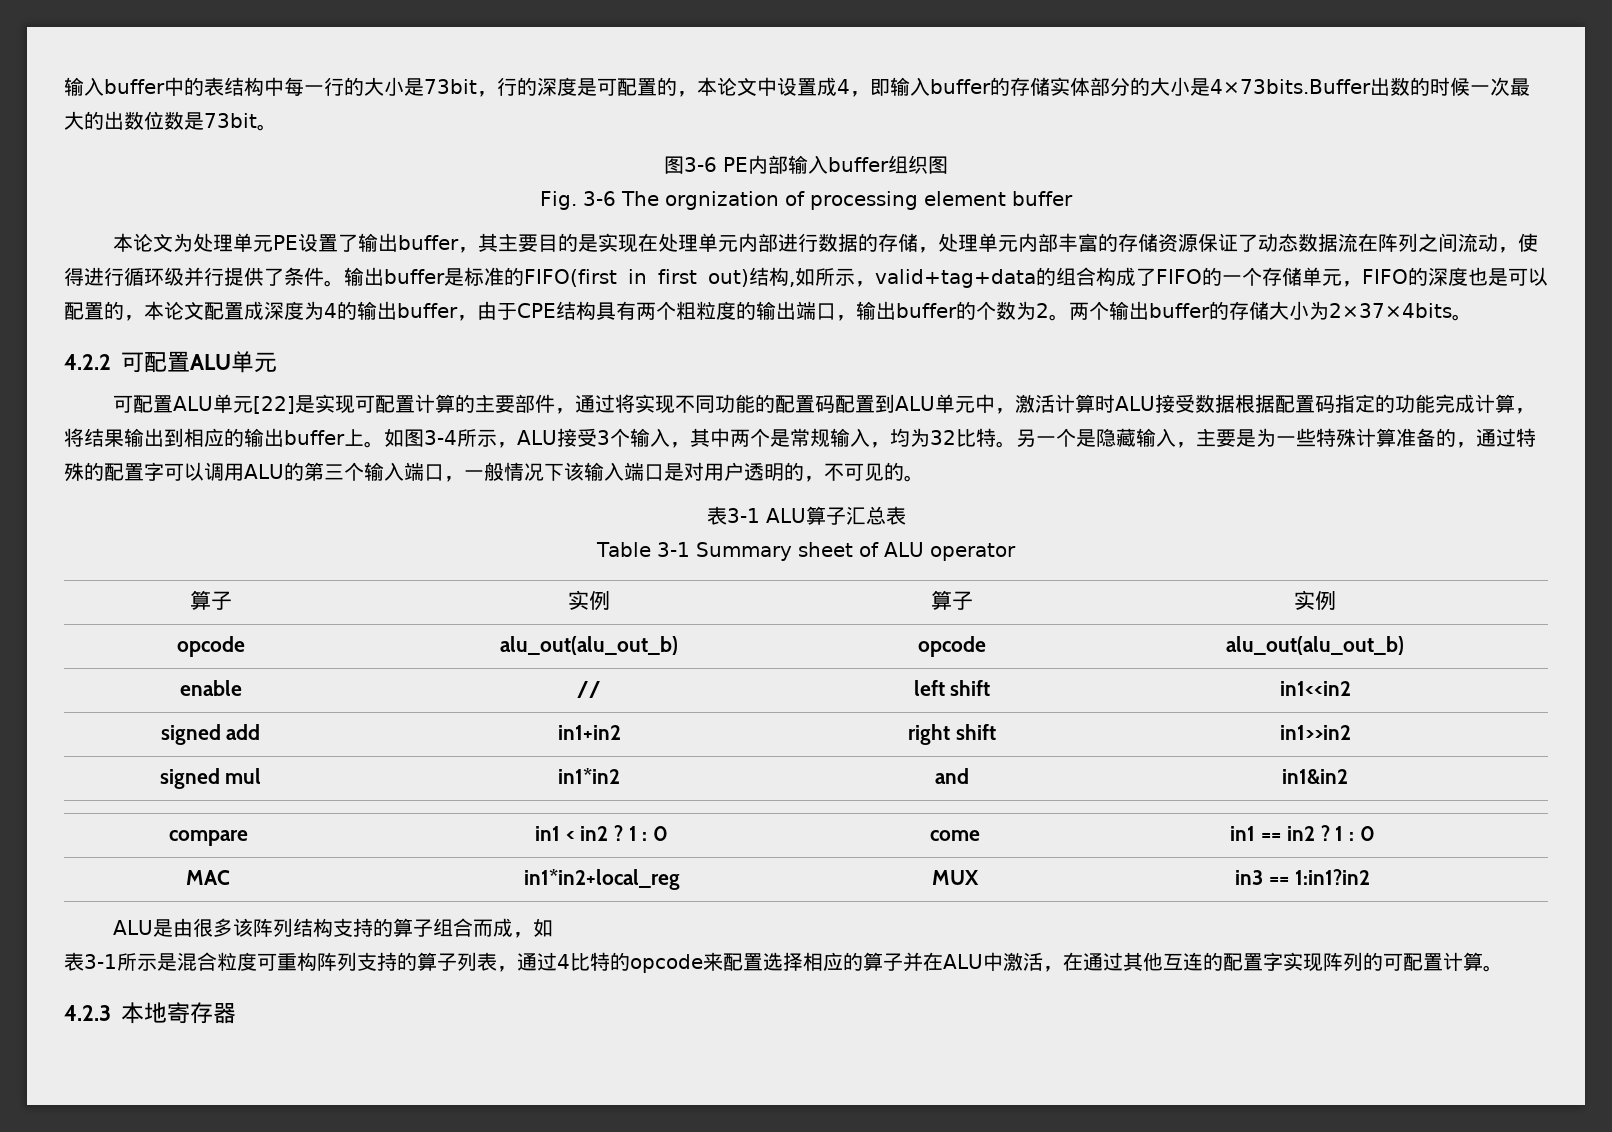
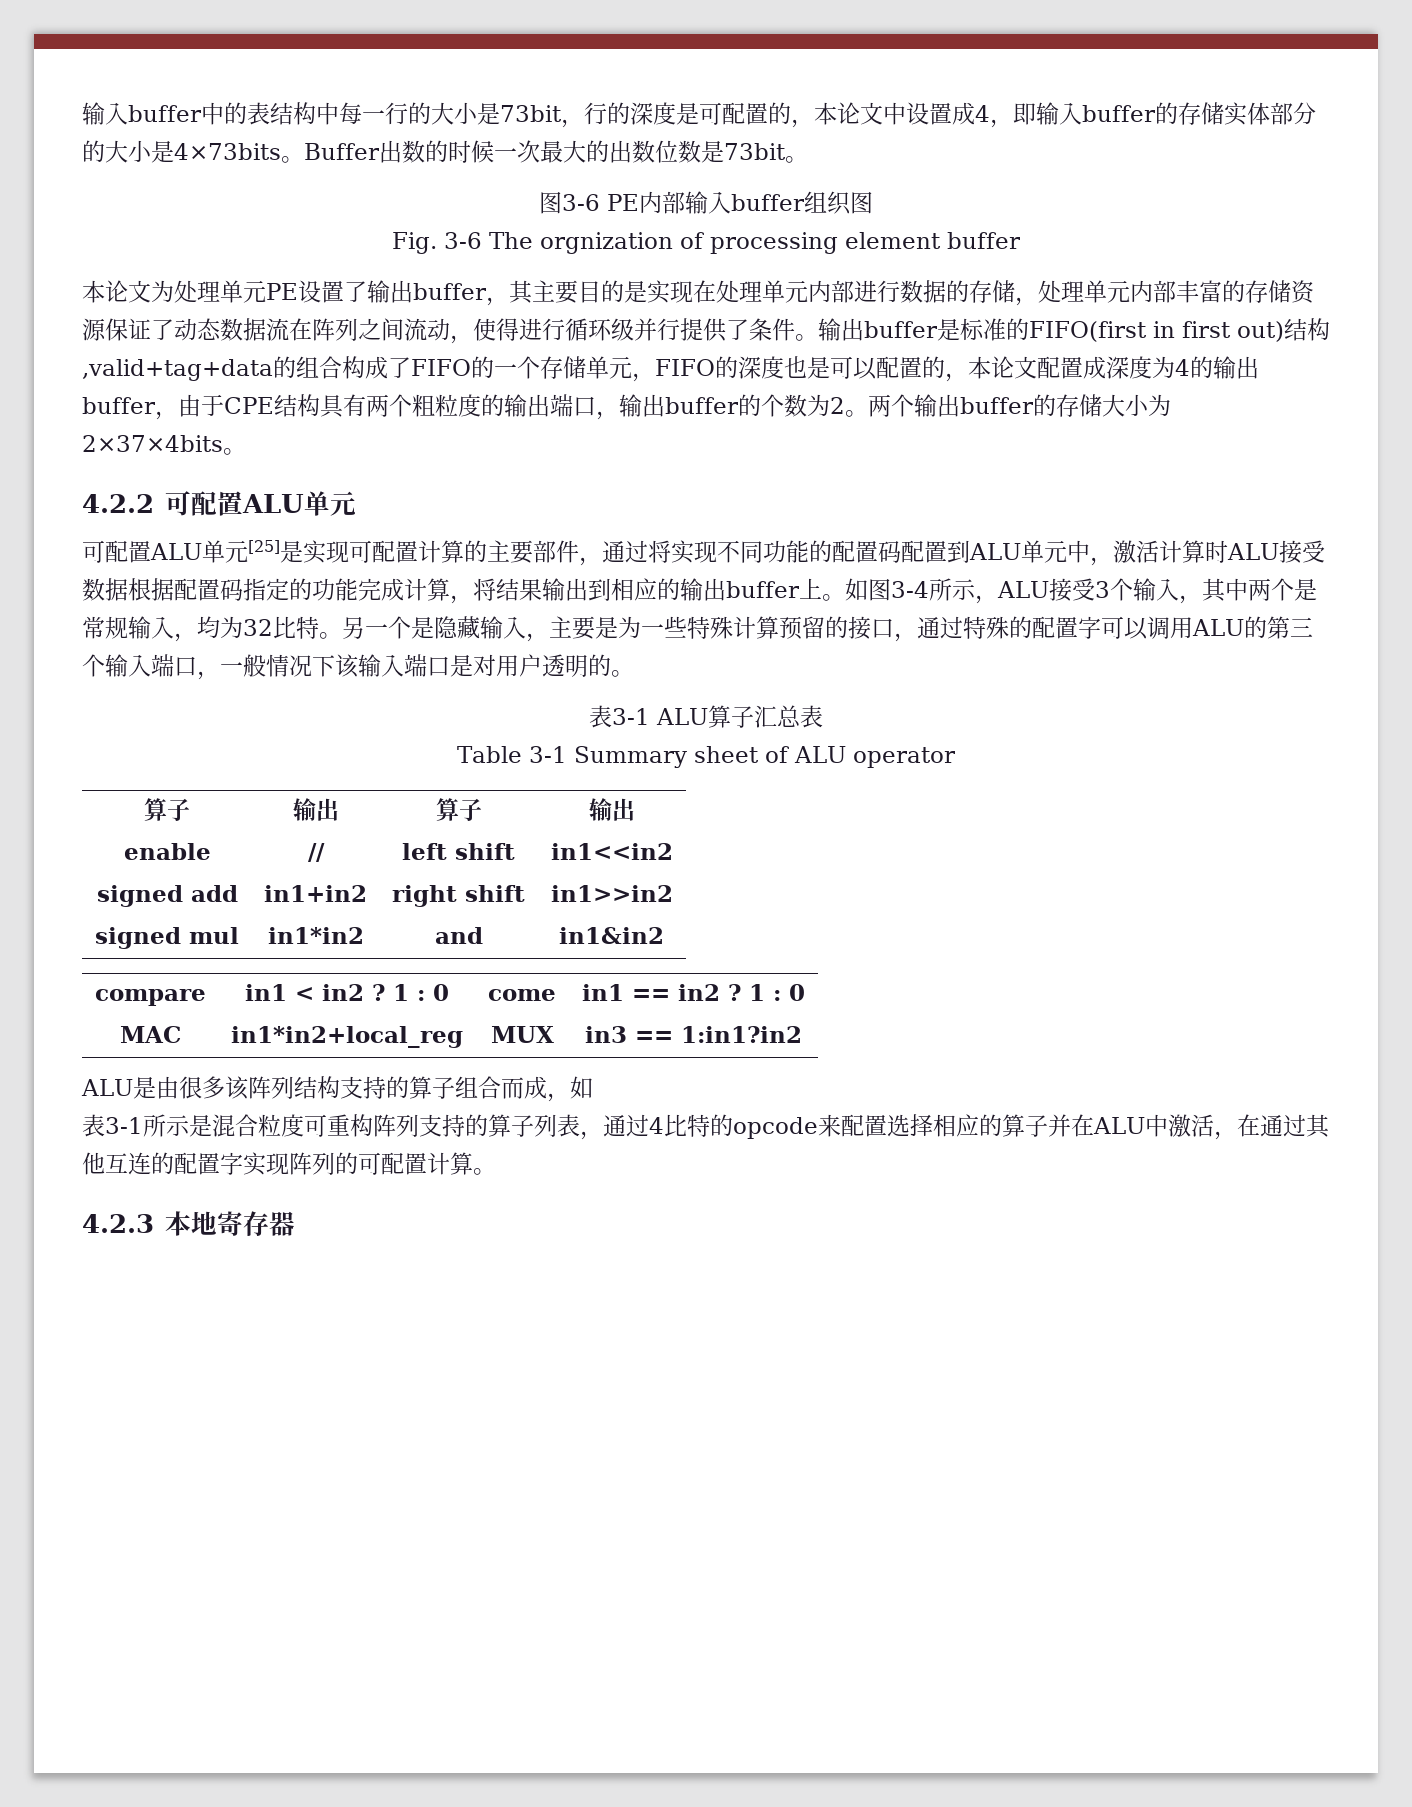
[1210,79,1371,94] 4×73bits.Buffer -> [174,143,379,163] 4×73bits。Buffer
[789,267,1036,288] ,如所示，valid+tag+data -> [82,359,273,381] ,valid+tag+data
[253,396,296,414] [22] -> [247,540,280,554] [25]
[1395,428,1456,447] 准备的 -> [779,616,894,640] 预留的接口
[803,462,904,482] ，不可见的 -> (611, 665) none
[568,590,610,611] [930,590,973,610] [1294,590,1336,611] [176,636,245,657] [500,636,678,655] [917,636,986,657] [1226,636,1404,655] 实例 | 算子 | 实例 // opcode | alu_out(alu_out_b) | opcode | alu_out(alu_out_b) -> [292,798,339,821] [435,798,482,821] [588,798,635,821] 输出 | 算子 | 输出

